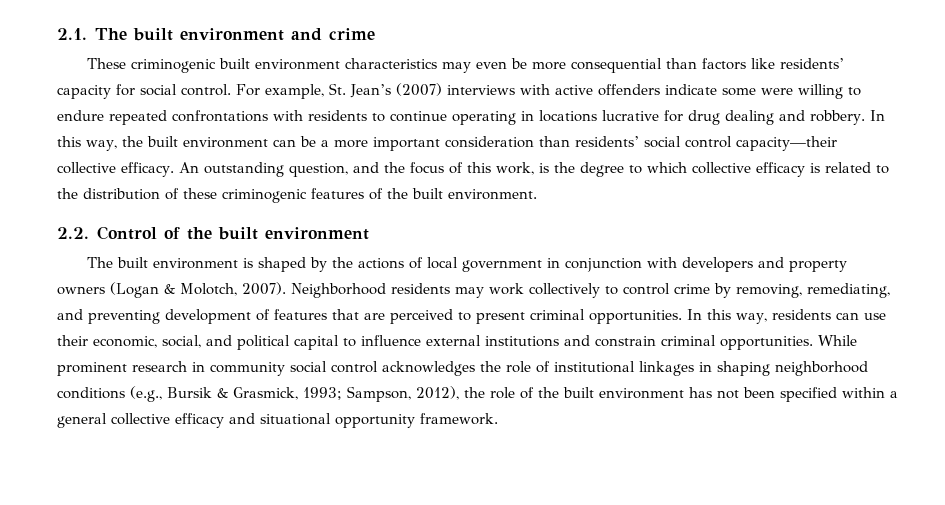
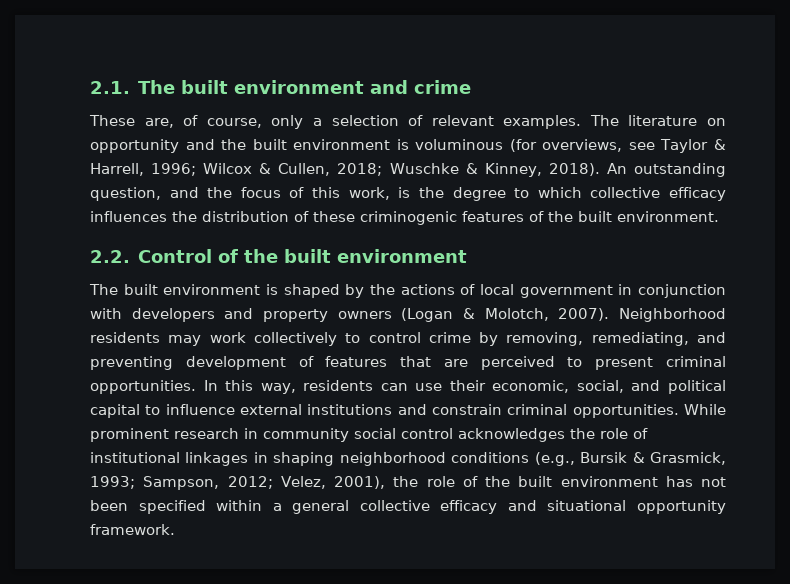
[130,58,844,73] [57,83,861,99] [57,110,885,125] [57,136,837,151] [57,162,174,177] criminogenic built environment characteristics may even be more consequential than factors like residents’ capacity for social control. For example, St. Jean’s (2007) interviews with active offenders indicate some were willing to endure repeated confrontations with residents to continue operating in locations lucrative for drug dealing and robbery. In this way, the built environment can be a more important consideration than residents’ social control capacity—their collective efficacy. -> [144,115,726,129] [90,139,726,153] [90,163,600,177] are, of course, only a selection of relevant examples. The literature on opportunity and the built environment is voluminous (for overviews, see Taylor & Harrell, 1996; Wilcox & Cullen, 2018; Wuschke & Kinney, 2018).
[809,162,889,174] is related to -> [90,211,167,222] influences
[416,386,459,400] 2012), -> [227,476,385,489] 2012; Velez, 2001),

